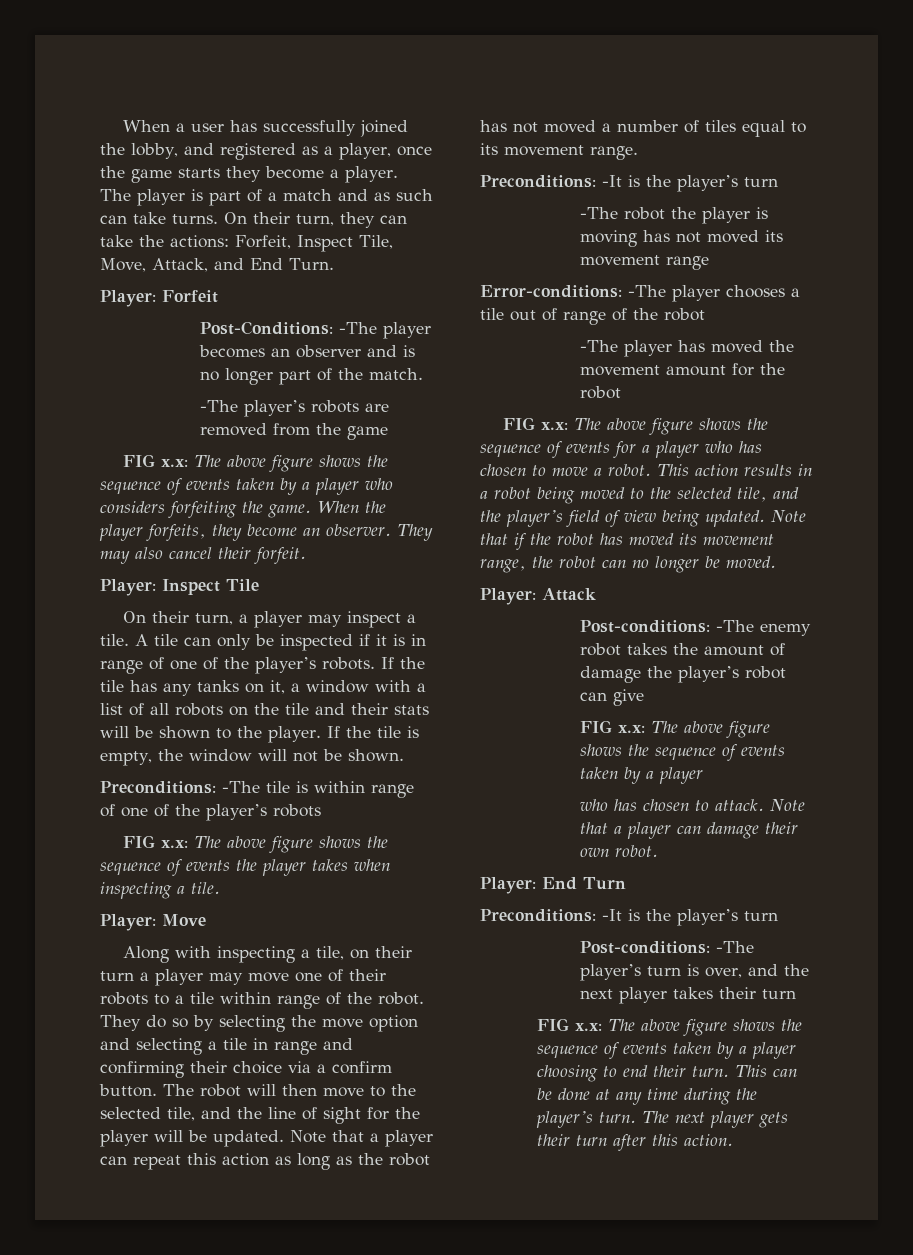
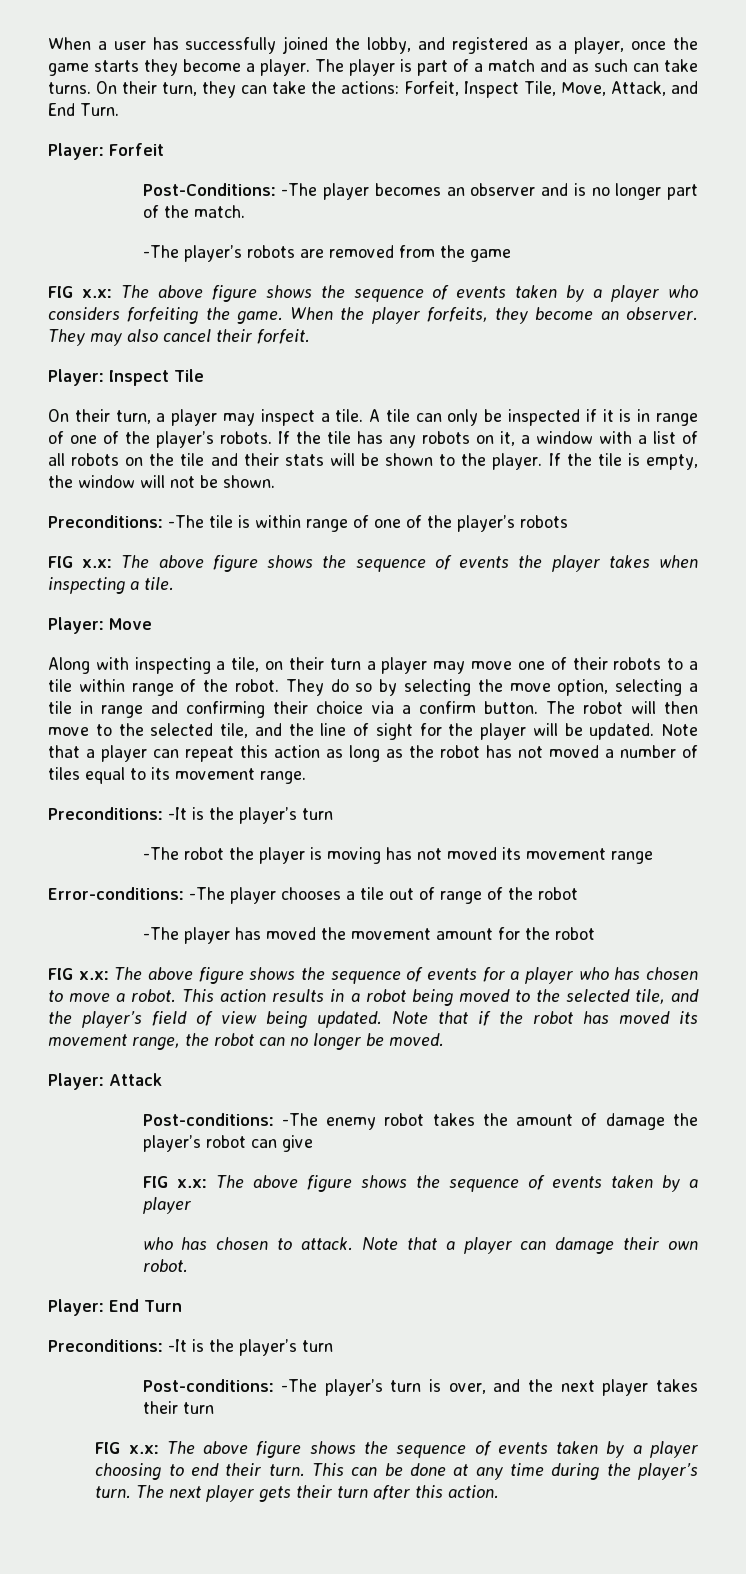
[197,680,239,692] tanks -> [422,431,470,444] robots
[369,1015,418,1032] [100,1038,130,1050] option and -> [557,679,609,696] option,

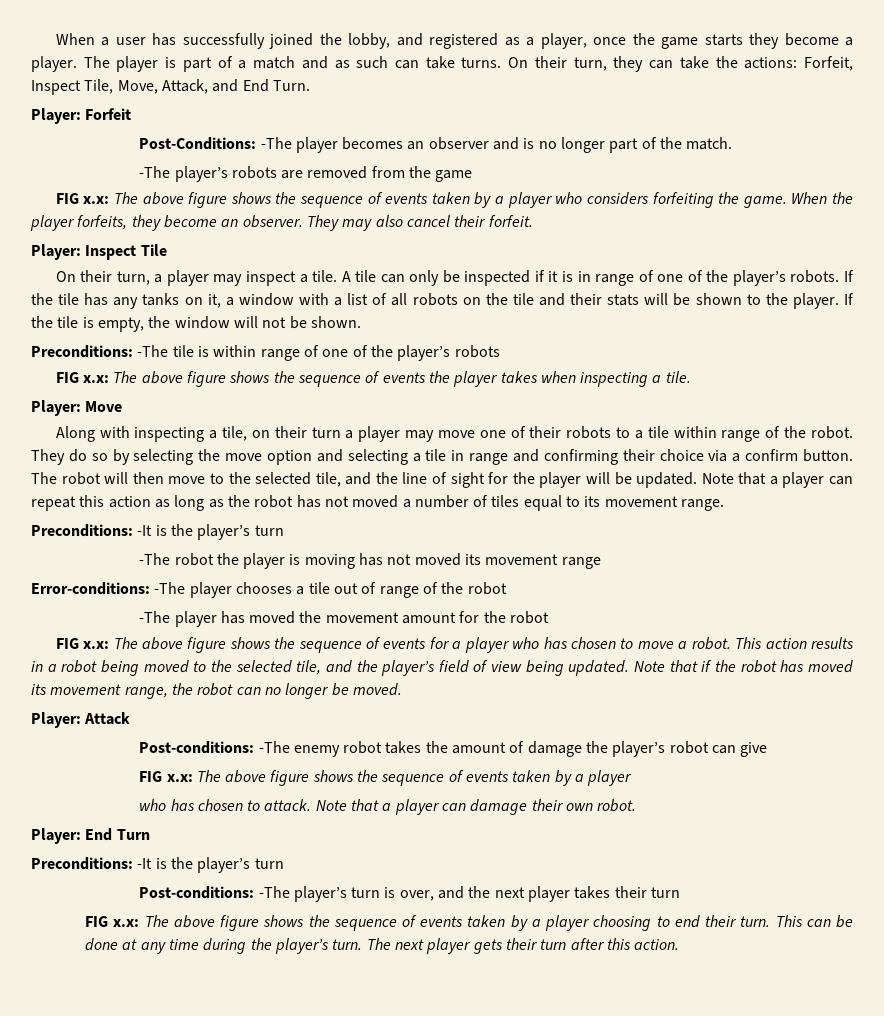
[422,431,470,444] robots -> [142,293,180,306] tanks
[557,679,609,696] option, -> [267,449,343,465] option and

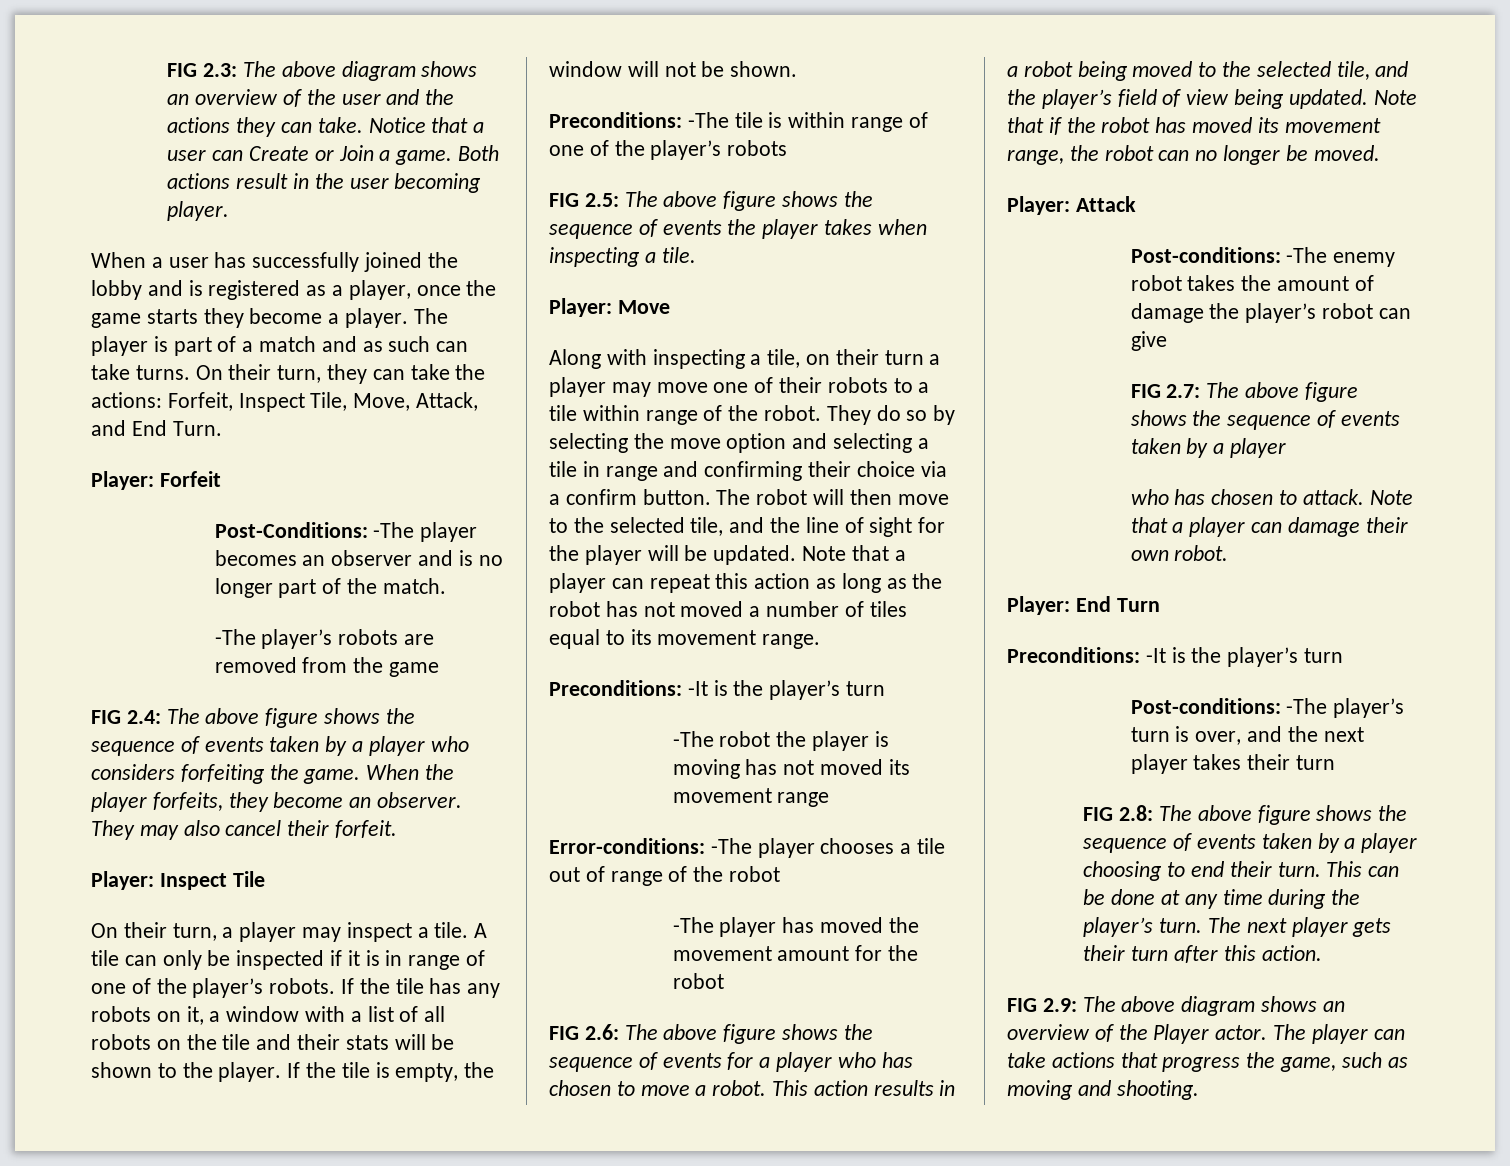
(55, 39) none -> [167,61,478,81] [167,89,455,107] [167,117,485,137] [167,145,499,165] [167,173,482,193] [167,201,230,221] FIG 2.3: The above diagram shows an overview of the user and the actions they can take. Notice that a user can Create or Join a game. Both actions result in the user becoming player. //
[348,33,423,49] lobby, and -> [91,280,203,300] lobby and is
[83,196,110,204] x.x: -> [126,710,161,724] 2.4:
[142,293,180,306] tanks -> [91,1006,151,1022] robots
[82,375,109,383] x.x: -> [584,193,619,207] 2.5:
[83,641,110,649] x.x: -> [584,1024,619,1040] 2.6:
[166,774,193,782] x.x: -> [1166,384,1201,398] 2.7:
[113,919,140,927] x.x: -> [1119,805,1154,821] 2.8:
(680, 944) none -> [1007,996,1345,1016] [1007,1024,1405,1044] [1007,1052,1408,1072] [1007,1080,1199,1100] // FIG 2.9: The above diagram shows an overview of the Player actor. The player can take actions that progress the game, such as moving and shooting.

